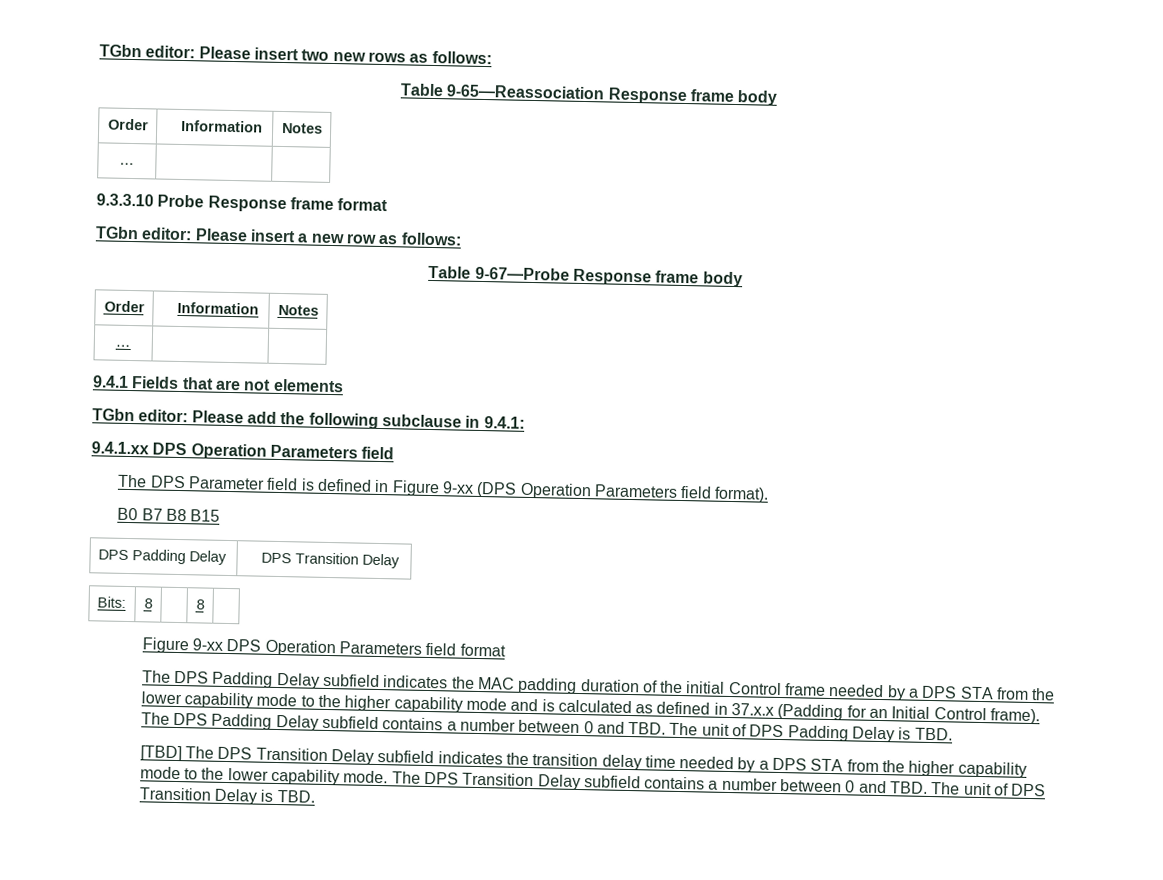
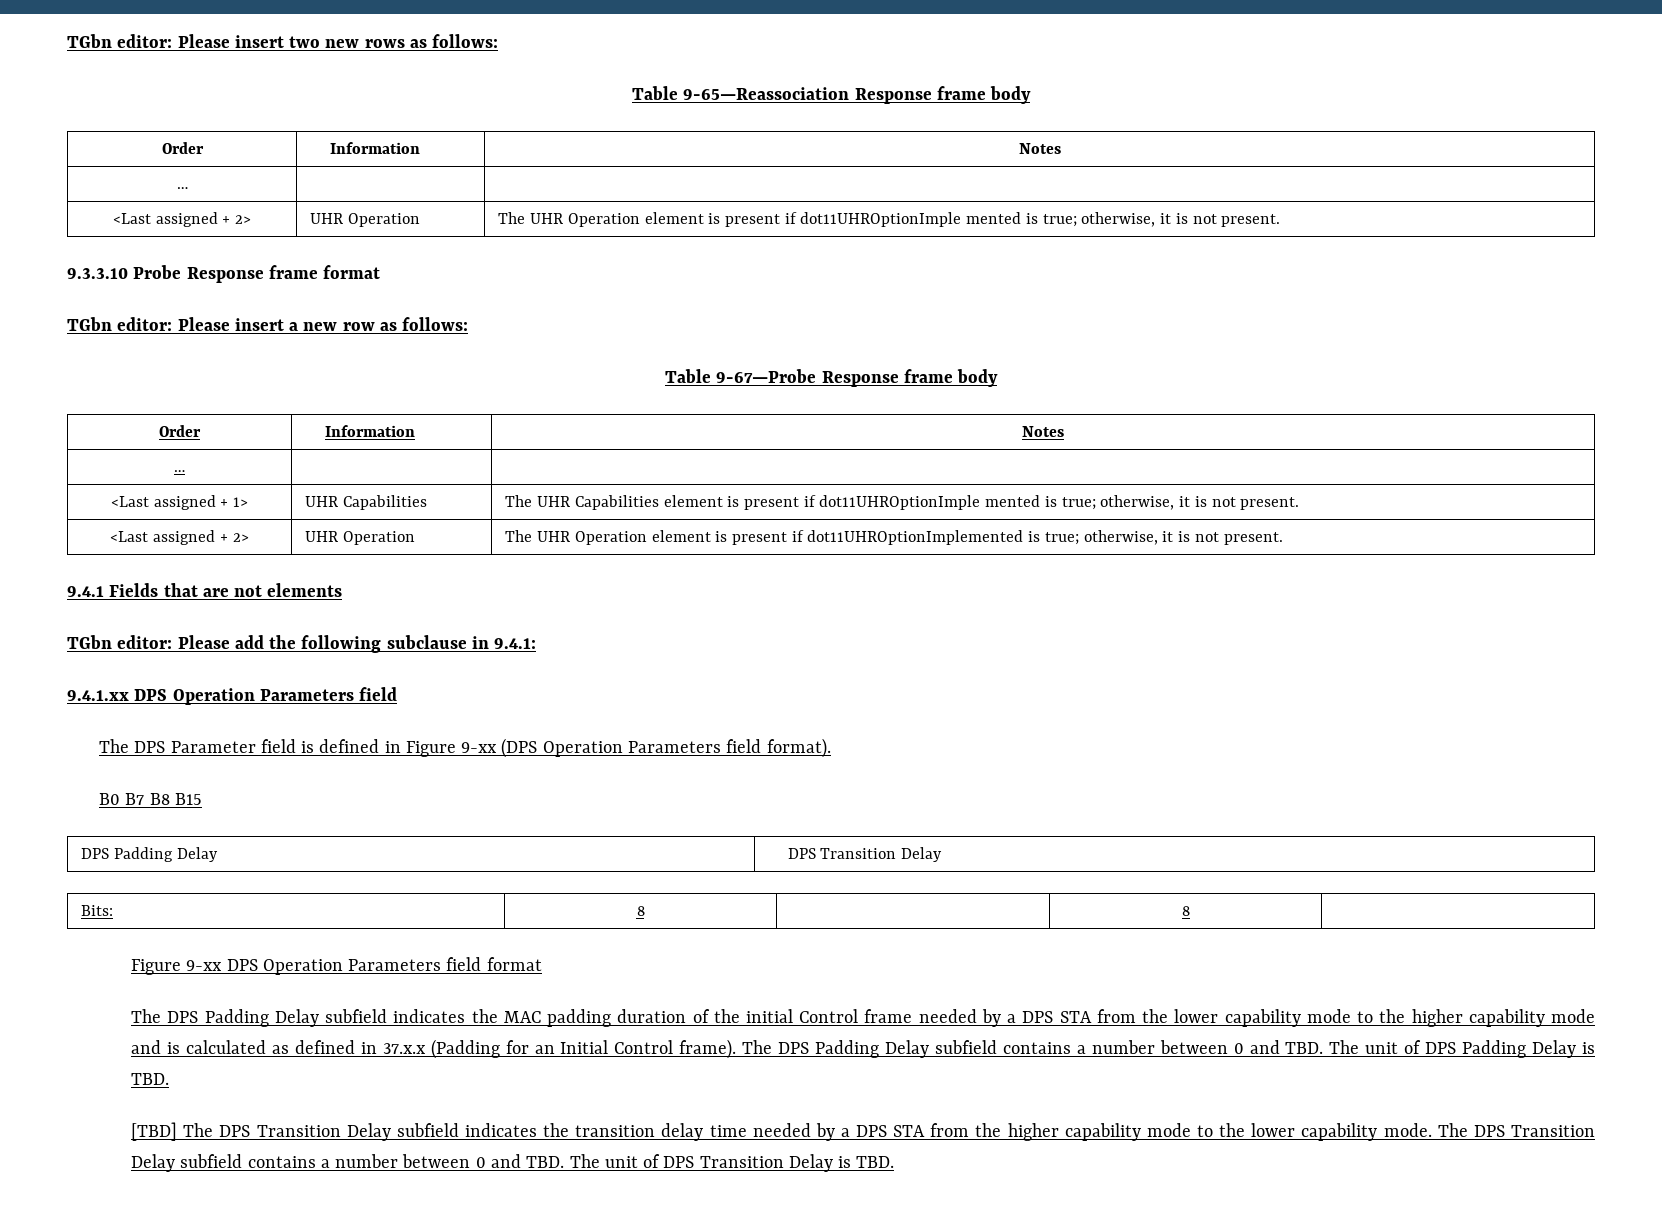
(135, 164) none -> [112,212,252,227] [310,213,421,227] [498,212,1281,227] // <Last assigned + 2> | UHR Operation | The UHR Operation element is present if dot11UHROptionImple mented is true; otherwise, it is not present.
(131, 346) none -> [110,495,249,510] [305,495,428,510] [505,495,1300,510] [110,530,249,545] [305,531,416,545] [505,530,1283,545] // <Last assigned + 1> | UHR Capabilities | The UHR Capabilities element is present if dot11UHROptionImple mented is true; otherwise, it is not present. // <Last assigned + 2> | UHR Operation | The UHR Operation element is present if dot11UHROptionImplemented is true; otherwise, it is not present.

